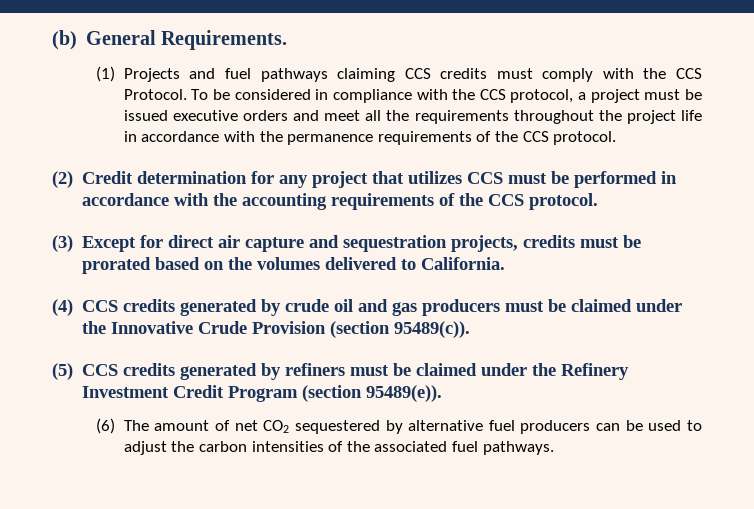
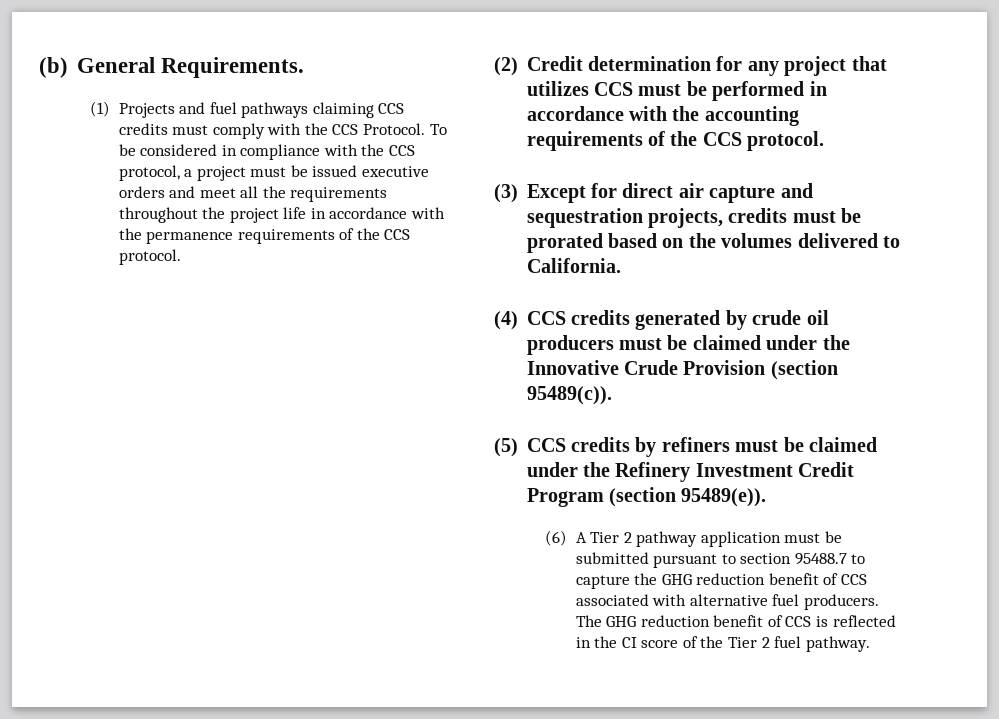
[357,299,417,316] and gas -> (829, 317) none
[179,363,257,380] generated -> (630, 444) none
[123,420,702,434] [123,441,554,455] The amount of net CO2 sequestered by alternative fuel producers can be used to adjust the carbon intensities of the associated fuel pathways. -> [575,531,843,547] [575,552,866,568] [575,573,868,589] [575,594,879,610] [575,615,896,627] [575,636,870,652] A Tier 2 pathway application must be submitted pursuant to section 95488.7 to capture the GHG reduction benefit of CCS associated with alternative fuel producers. The GHG reduction benefit of CCS is reflected in the CI score of the Tier 2 fuel pathway.

